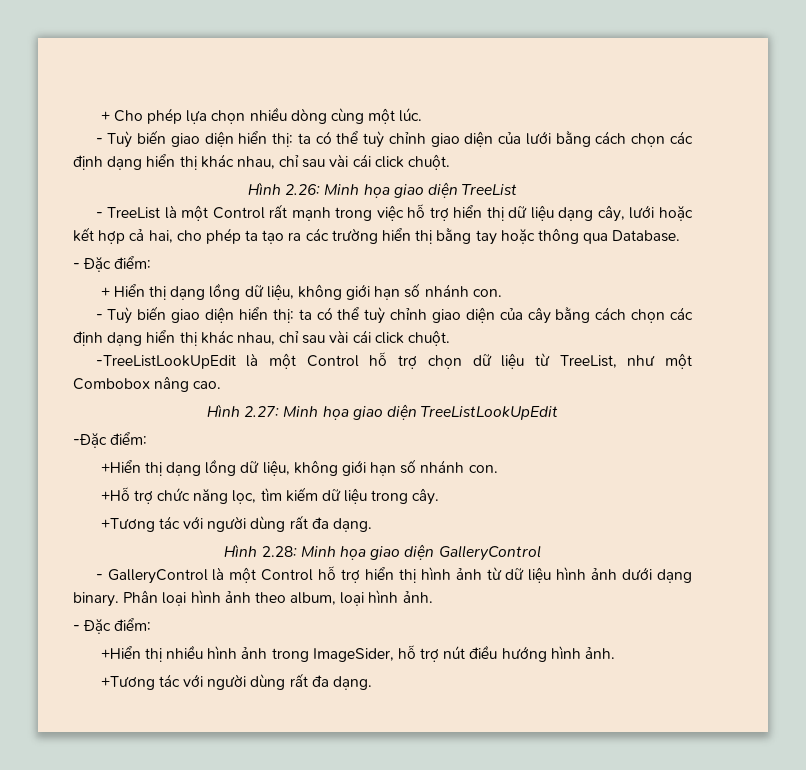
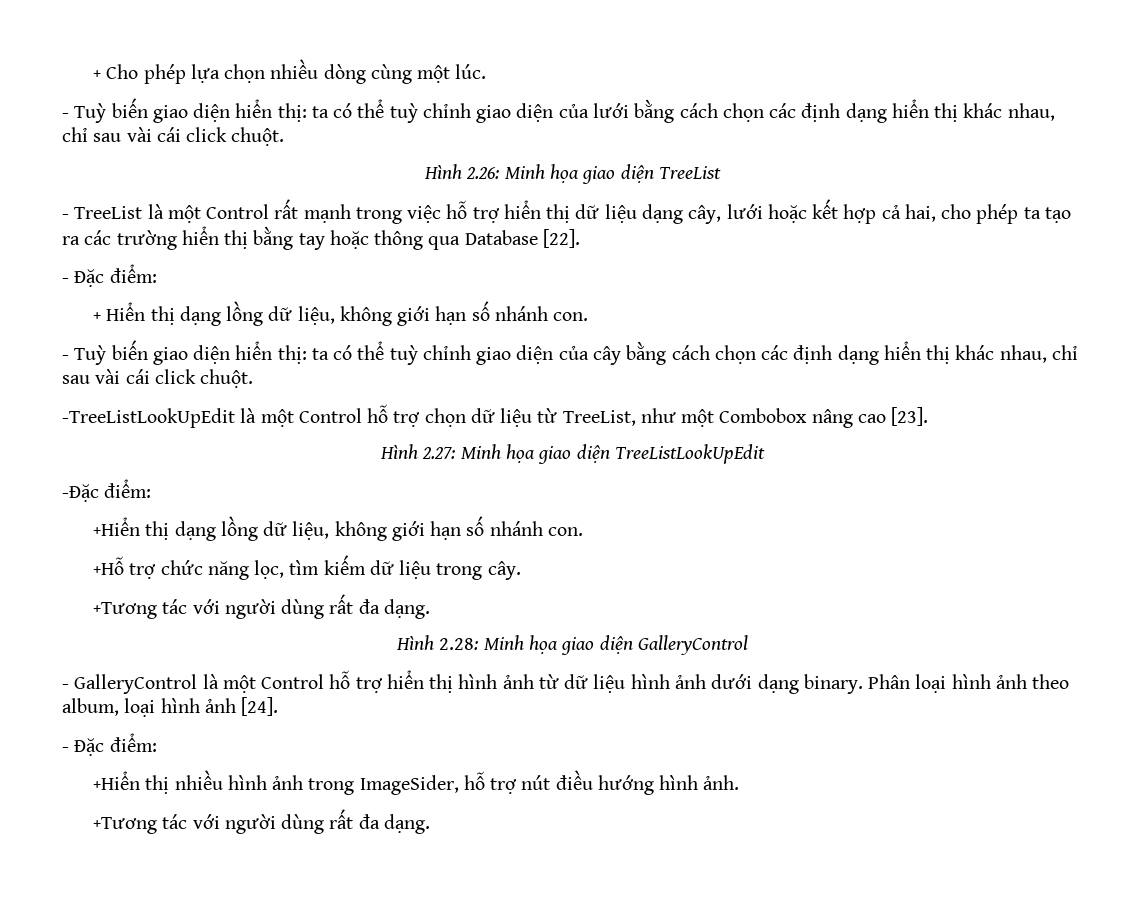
[612,230,681,242] Database. -> [464,229,580,248] Database [22].
[193,381,222,389] cao. -> [857,407,929,426] cao [23].
[402,591,433,603] ảnh. -> [204,697,279,716] ảnh [24].

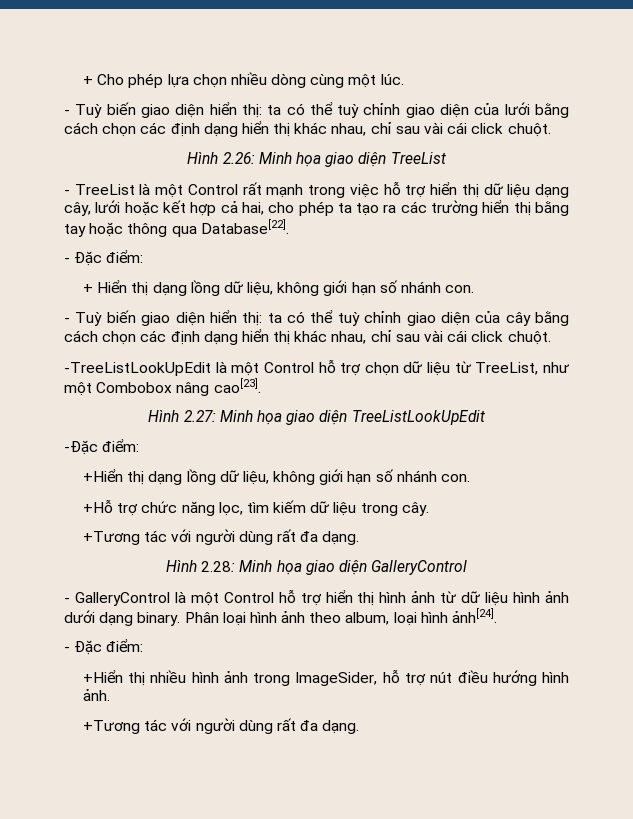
[464,229,580,248] Database [22]. -> [200,219,289,234] Database[22].
[857,407,929,426] cao [23]. -> [213,378,261,393] cao[23].
[204,697,279,716] ảnh [24]. -> [452,608,498,623] ảnh[24].

